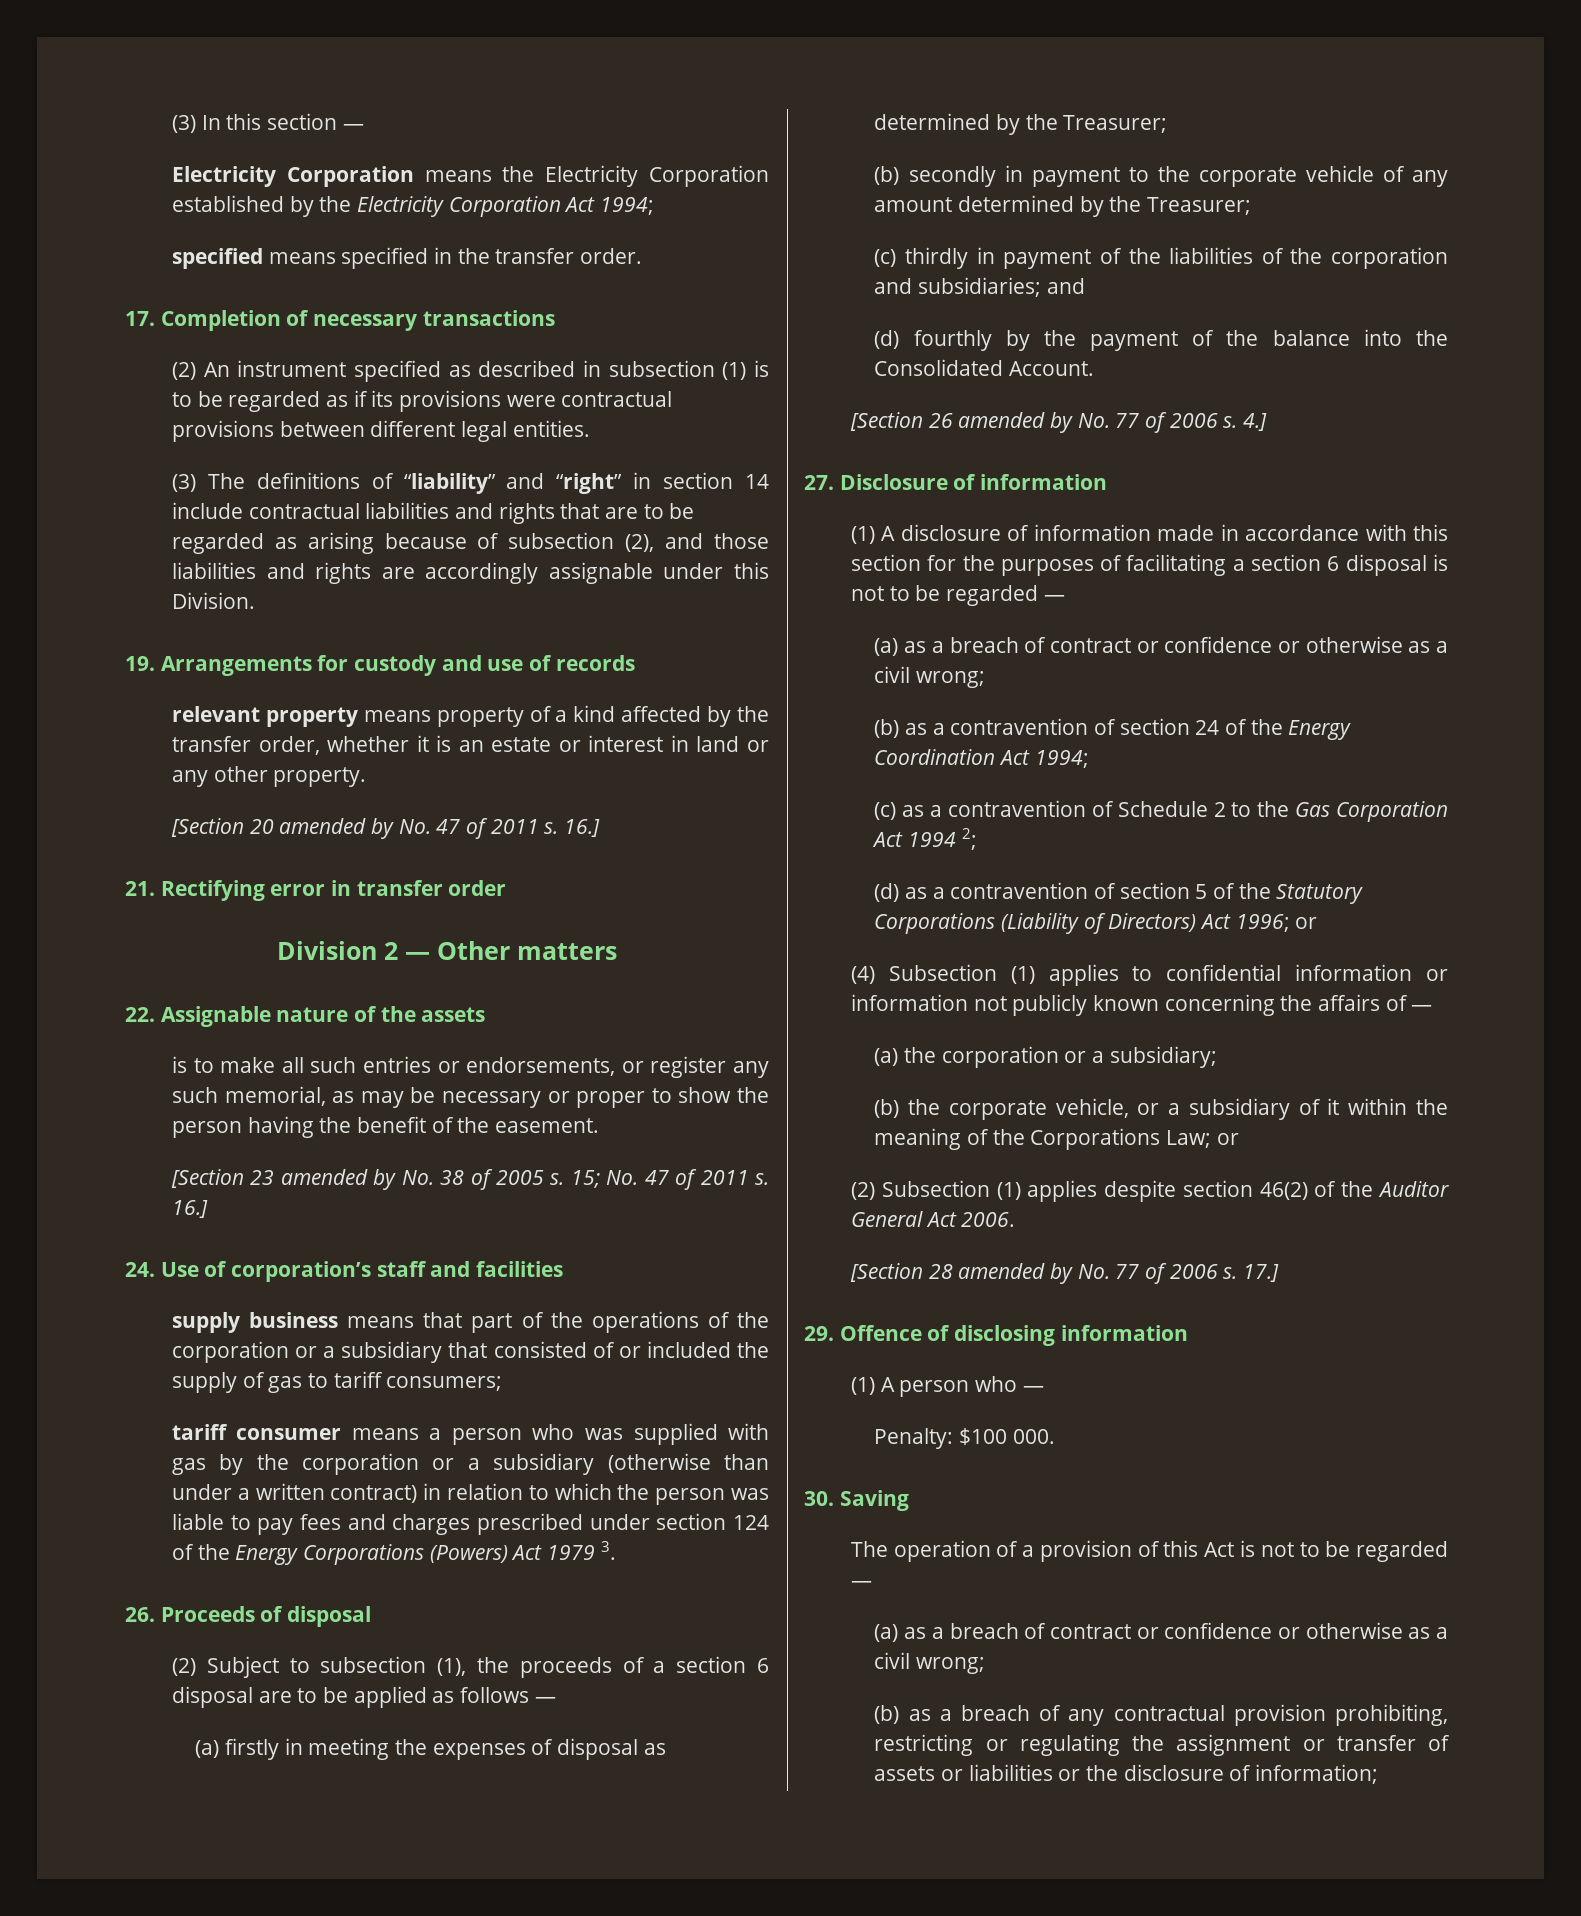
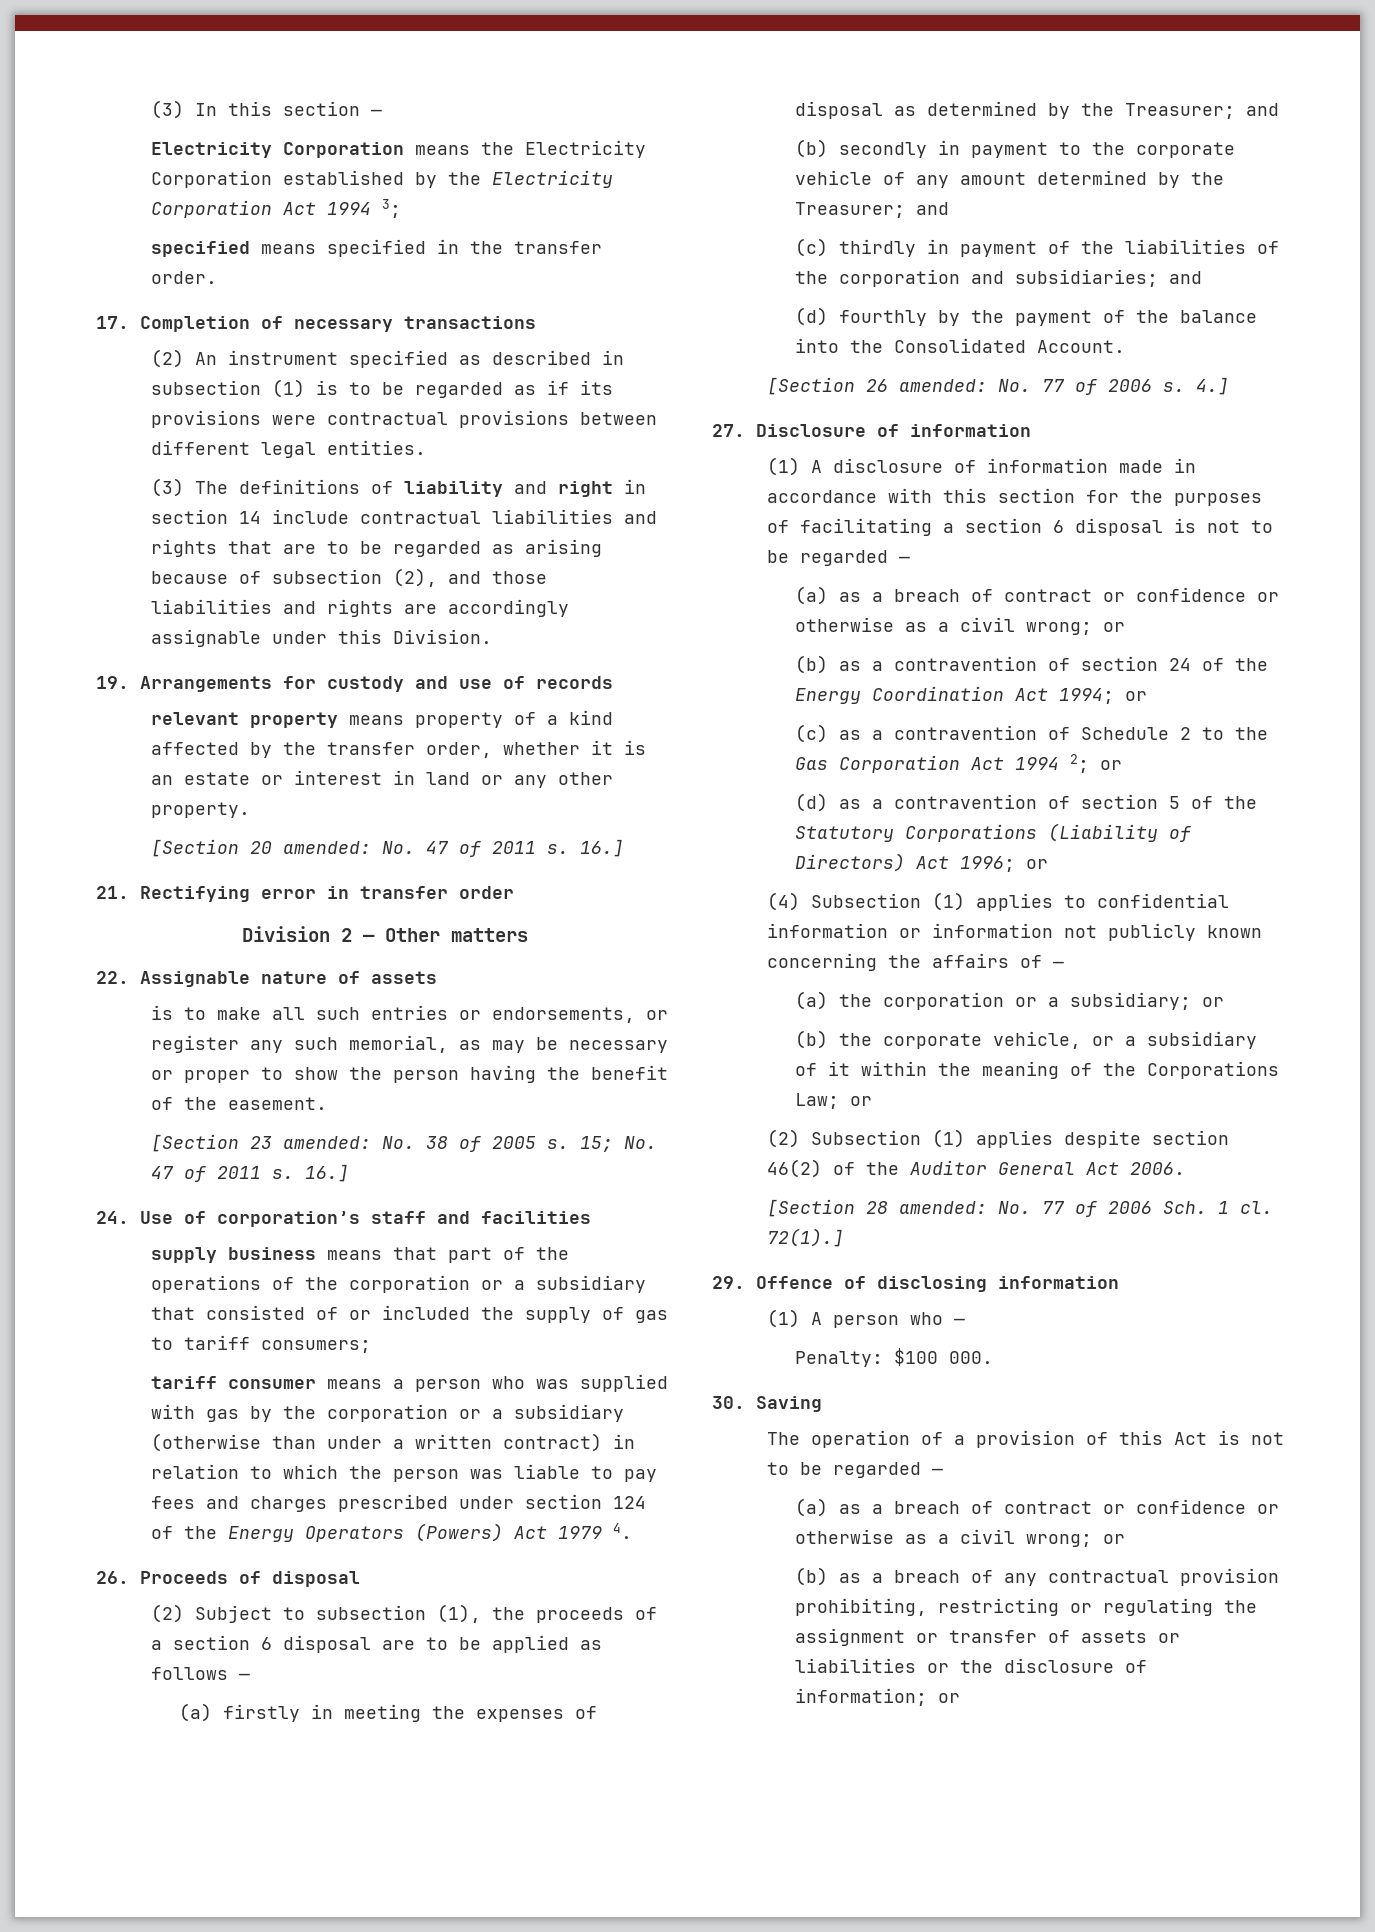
[599,197,654,215] 1994; -> [326,199,401,218] 1994 3;
[403,473,623,494] “liability” and “right” -> [403,481,613,497] liability and right
[279,818,394,839] amended by -> [282,841,371,854] amended:
[380,1006,416,1022] the -> (360, 977) none
[280,1169,397,1190] amended by -> [282,1136,371,1149] amended:
[302,1544,424,1565] Corporations -> [304,1526,404,1542] Operators
[600,1541,616,1560] 3. -> [612,1523,632,1539] 4.
(1168, 124) none -> [1245,103,1279,116] and
(1252, 206) none -> [915,202,949,215] and
[958,412,1073,433] amended by -> [898,379,987,392] amended:
(986, 679) none -> [1102,622,1125,632] or
(1089, 759) none -> [1124,691,1147,701] or
(977, 839) none -> [1099,760,1122,770] or
(1217, 1057) none -> [1201,997,1224,1007] or
[958,1263,1279,1284] amended by No. 77 of 2006 s. 17.] -> [898,1201,1273,1217] [766,1228,844,1247] amended: No. 77 of 2006 Sch. 1 cl. 72(1).]
(986, 1665) none -> [1102,1534,1125,1544] or
(1379, 1774) none -> [937,1693,960,1703] or

